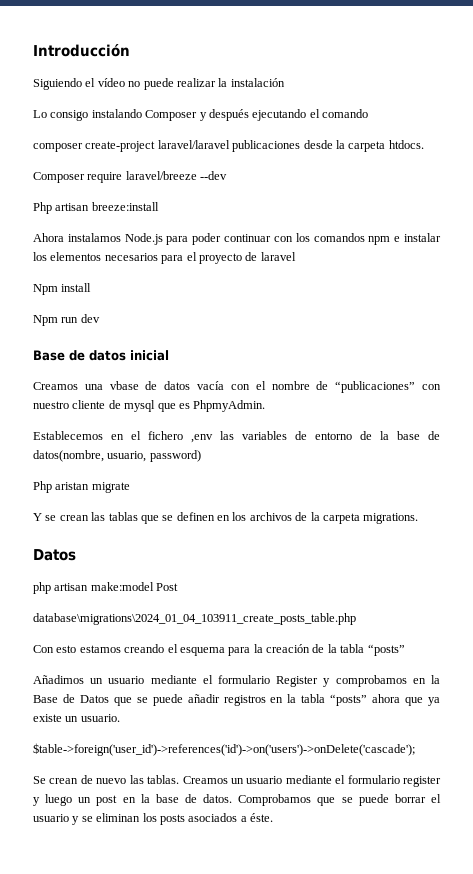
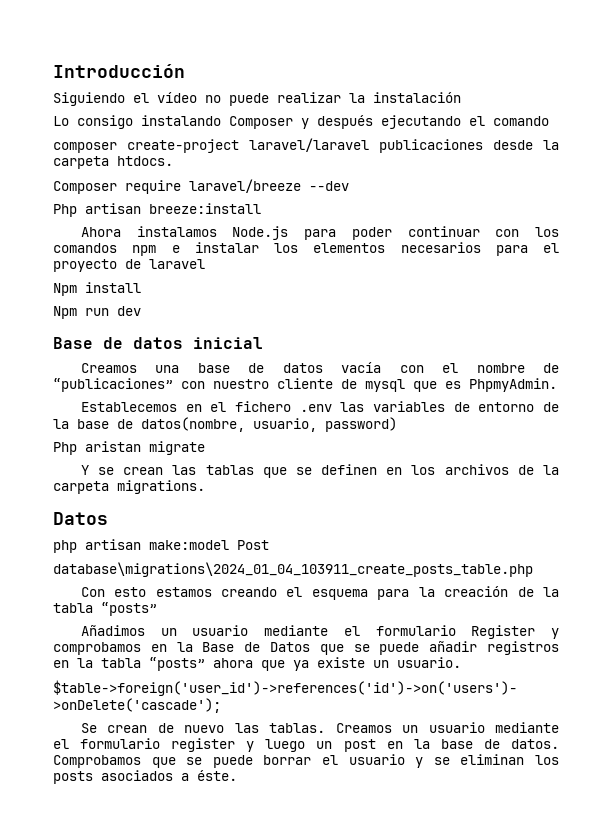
[109,381,139,390] vbase -> [197,363,230,373] base
[191,434,213,443] ,env -> [299,404,332,412] .env

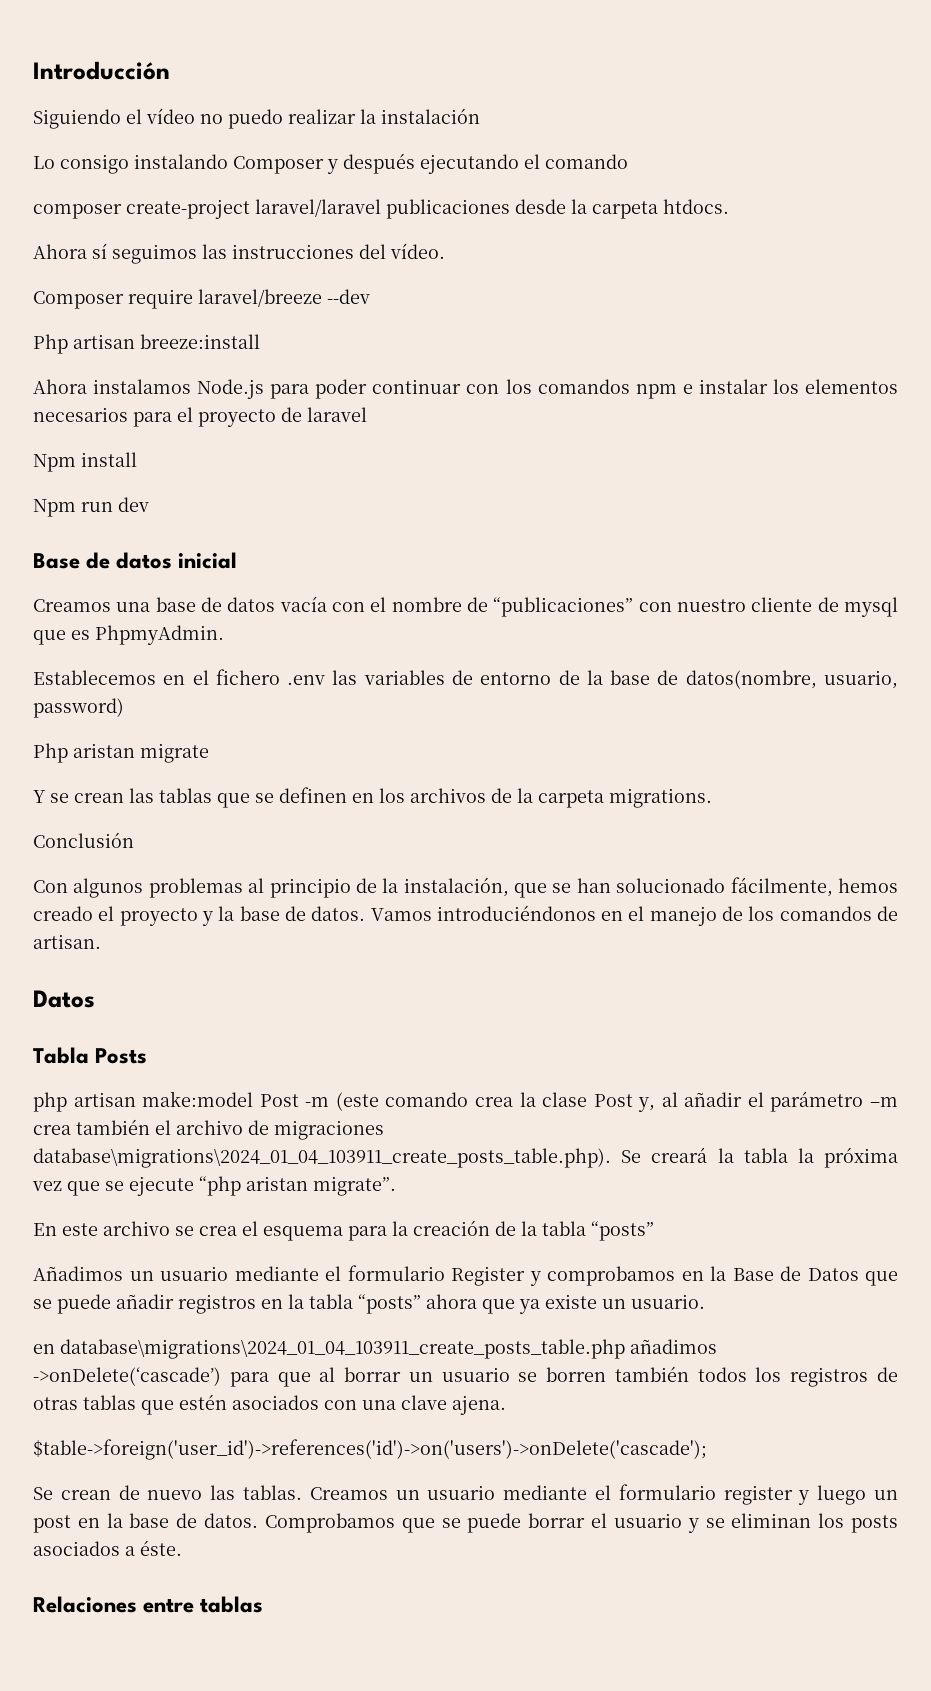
[229,93,269,106] puede -> [228,109,283,129] puedo
(173, 161) none -> [33,243,445,264] // Ahora sí seguimos las instrucciones del vídeo.
[53,512,108,525] // Datos -> [33,832,134,848] [33,877,898,898] [33,905,898,926] [33,934,101,949] [33,990,95,1008] [33,1047,148,1064] // Conclusión // Con algunos problemas al principio de la instalación, que se han solucionado fácilmente, hemos creado el proyecto y la base de datos. Vamos introduciéndonos en el manejo de los comandos de artisan. // Datos // Tabla Posts
[53,562,533,577] [80,587,278,597] // database\migrations\2024_01_04_103911_create_posts_table.php // Con esto estamos creando -> [305,1091,898,1112] [33,1119,384,1140] [33,1147,898,1168] [32,1176,396,1196] [33,1221,237,1236] -m (este comando crea la clase Post y, al añadir el parámetro –m crea también el archivo de migraciones database\migrations\2024_01_04_103911_create_posts_table.php). Se creará la tabla la próxima vez que se ejecute “php aristan migrate”. // En este archivo se crea
(461, 662) none -> [33,1339,717,1359] [33,1366,898,1387] [33,1394,506,1415] // en database\migrations\2024_01_04_103911_create_posts_table.php añadimos ->onDelete(‘cascade’) para que al borrar un usuario se borren también todos los registros de otras tablas que estén asociados con una clave ajena.
(237, 775) none -> [33,1596,264,1613] // Relaciones entre tablas

